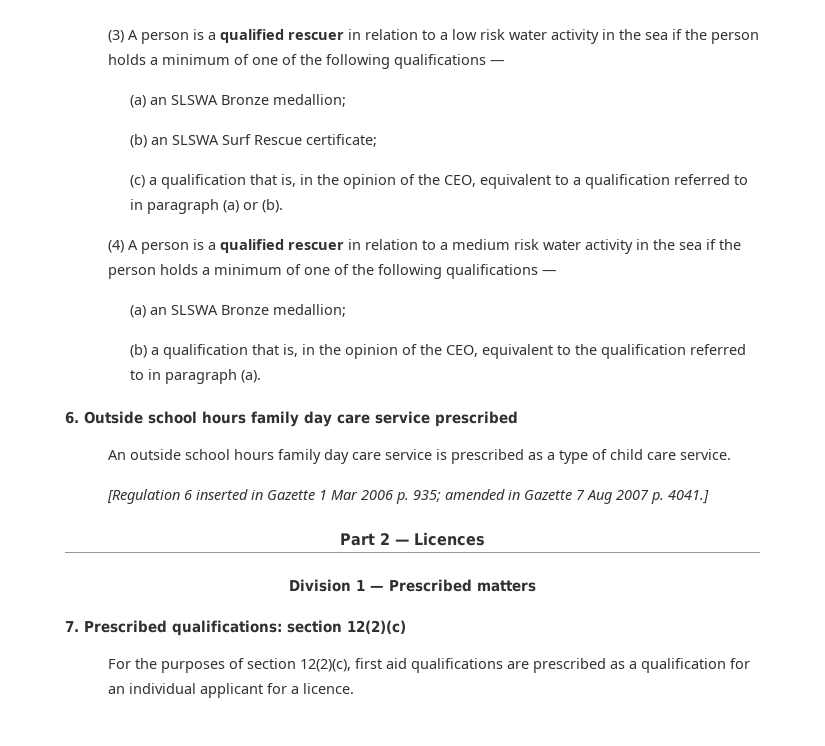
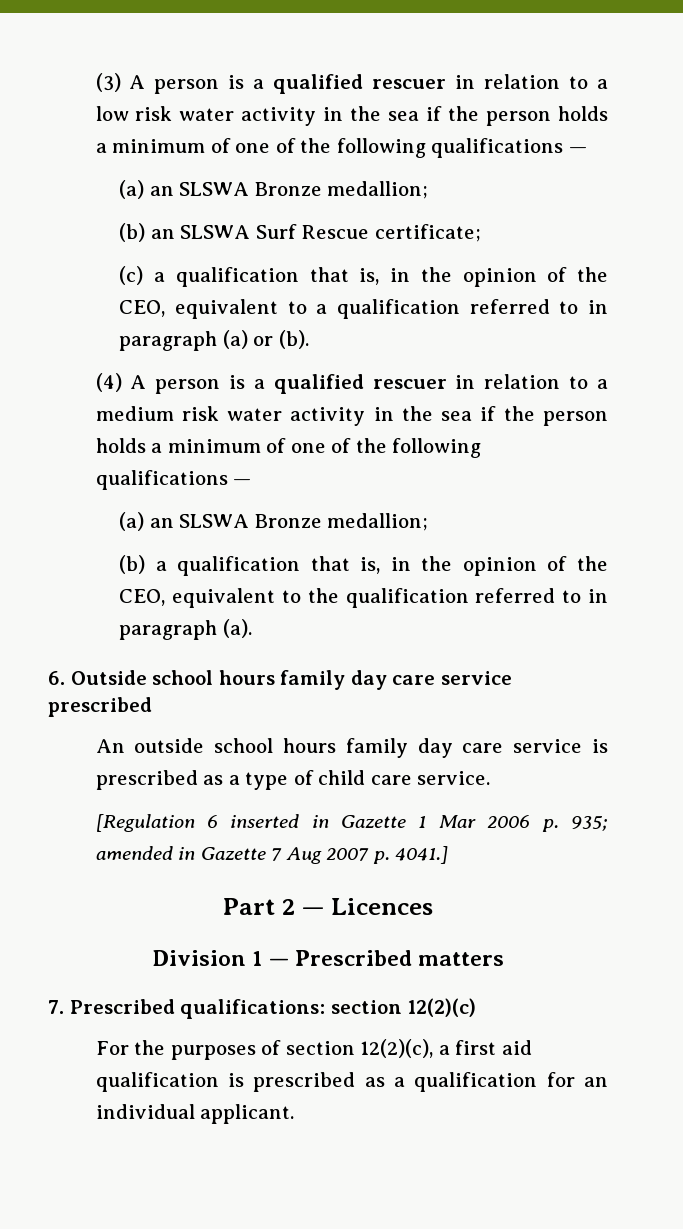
(352, 665) none -> [438,1045,450,1055] a
[411,658,530,673] qualifications are -> [95,1072,244,1092] qualification is
[200,683,355,698] applicant for a licence. -> [200,1104,295,1124] applicant.

